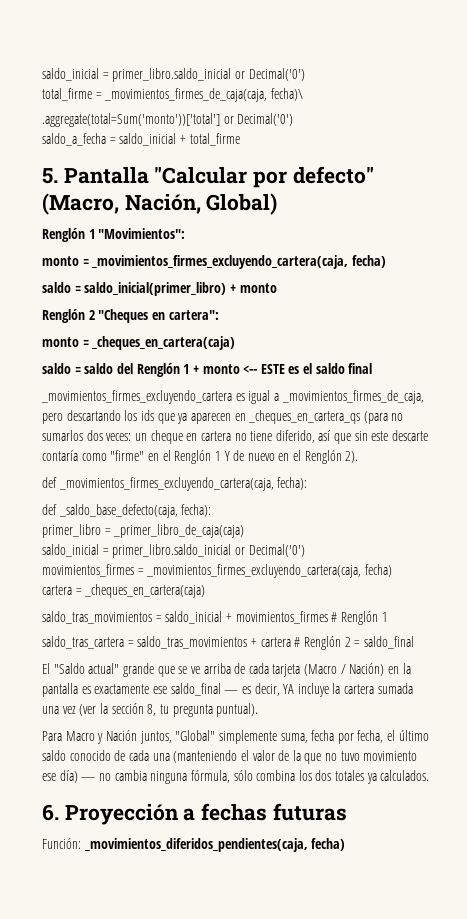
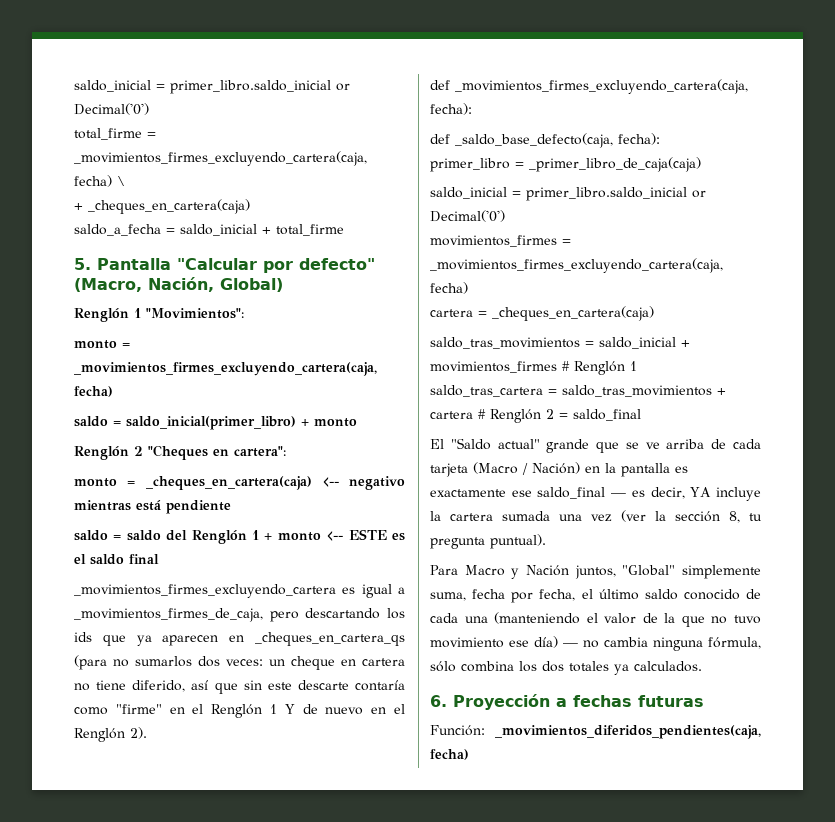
[104,88,303,102] [42,113,294,127] _movimientos_firmes_de_caja(caja, fecha)\ // .aggregate(total=Sum('monto'))['total'] or Decimal('0') -> [74,151,367,166] [74,175,125,187] [74,199,250,214] _movimientos_firmes_excluyendo_cartera(caja, fecha) \ // + _cheques_en_cartera(caja)
(236, 343) none -> [321,476,405,490] [74,500,231,514] <-- negativo mientras está pendiente

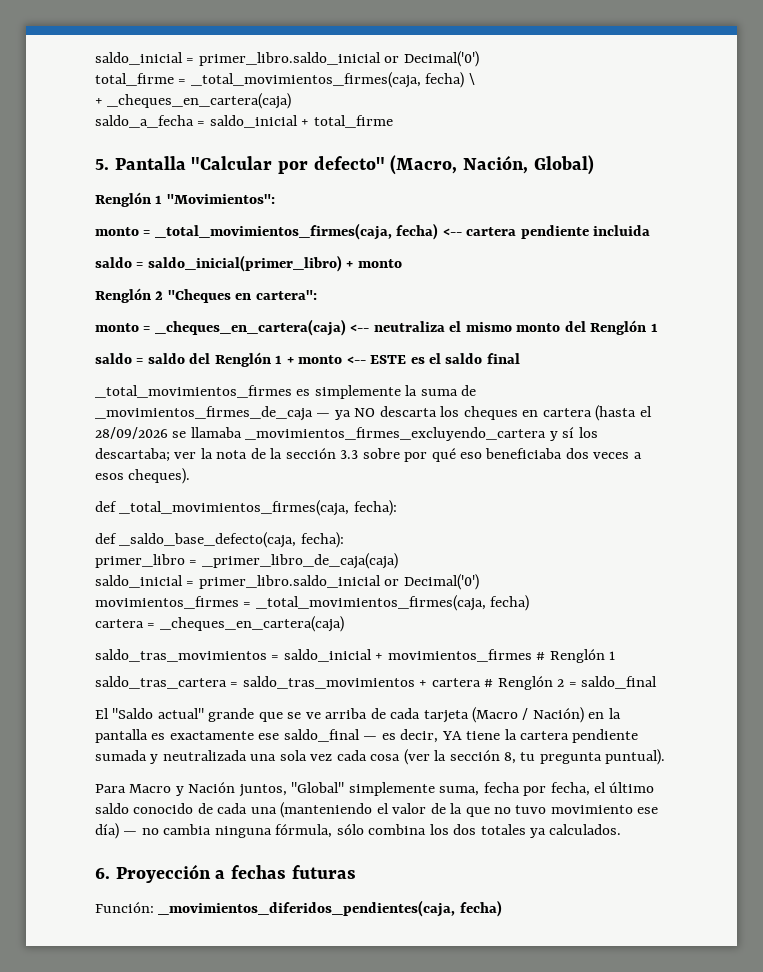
[74,151,367,166] _movimientos_firmes_excluyendo_cartera(caja, -> [190,72,421,88] _total_movimientos_firmes(caja,
[74,362,377,376] [74,386,113,397] _movimientos_firmes_excluyendo_cartera(caja, fecha) -> [154,223,651,240] _total_movimientos_firmes(caja, fecha) <-- cartera pendiente incluida
[349,476,405,490] [74,500,231,514] negativo mientras está pendiente -> [373,320,658,335] neutraliza el mismo monto del Renglón 1
[74,584,405,598] [74,608,405,622] [74,632,405,646] [74,655,405,670] [74,680,405,694] [74,704,406,718] [74,727,147,742] [430,79,748,94] _movimientos_firmes_excluyendo_cartera es igual a _movimientos_firmes_de_caja, pero descartando los ids que ya aparecen en _cheques_en_cartera_qs (para no sumarlos dos veces: un cheque en cartera no tiene diferido, así que sin este descarte contaría como "firme" en el Renglón 1 Y de nuevo en el Renglón 2). // def _movimientos_firmes_excluyendo_cartera(caja, -> [95,385,477,399] [95,405,652,421] [95,427,598,441] [95,448,642,462] [95,468,191,484] [95,500,350,516] _total_movimientos_firmes es simplemente la suma de _movimientos_firmes_de_caja — ya NO descarta los cheques en cartera (hasta el 28/09/2026 se llamaba _movimientos_firmes_excluyendo_cartera y sí los descartaba; ver la nota de la sección 3.3 sobre por qué eso beneficiaba dos veces a esos cheques). // def _total_movimientos_firmes(caja,
[430,258,723,273] _movimientos_firmes_excluyendo_cartera(caja, -> [255,595,486,611] _total_movimientos_firmes(caja,
[716,487,761,501] incluye -> [466,731,501,740] tiene
[502,511,613,522] sumada una vez -> [572,729,639,743] [95,750,401,764] pendiente sumada y neutralizada una sola vez cada cosa

